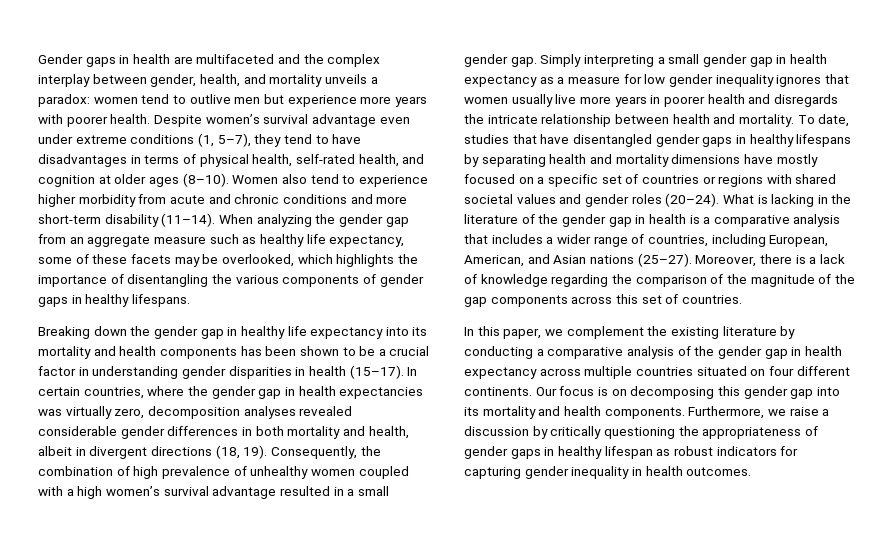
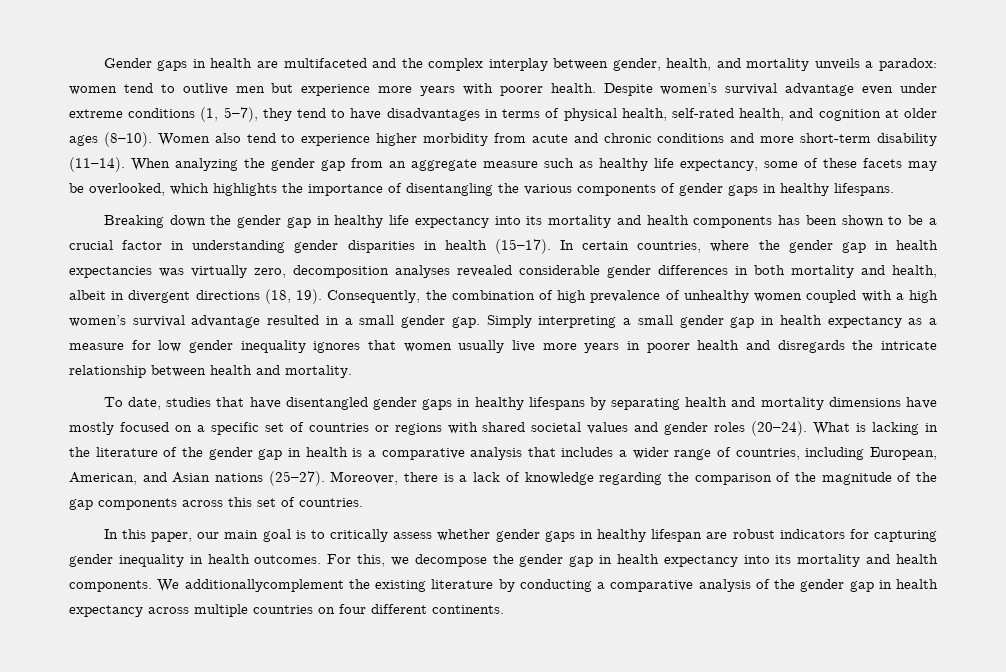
(794, 120) none -> (352, 371) //
[544,326,644,339] we complement -> [197,529,938,542] [69,554,939,567] [69,579,344,592] our main goal is to critically assess whether gender gaps in healthy lifespan are robust indicators for capturing gender inequality in health outcomes. For this, we decompose the gender gap in health expectancy into its mortality and health components. We additionallycomplement
[696,366,747,376] situated -> (313, 609) none
[535,386,840,399] [464,406,830,419] [464,426,818,439] [464,446,799,459] [464,466,752,479] Our focus is on decomposing this gender gap into its mortality and health components. Furthermore, we raise a discussion by critically questioning the appropriateness of gender gaps in healthy lifespan as robust indicators for capturing gender inequality in health outcomes. -> (504, 609) none

